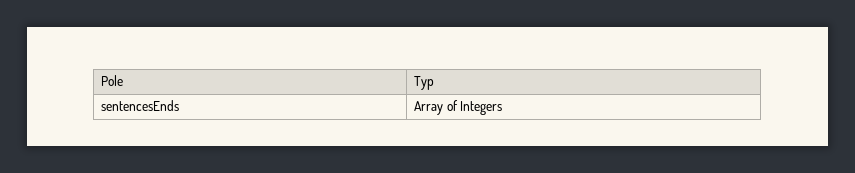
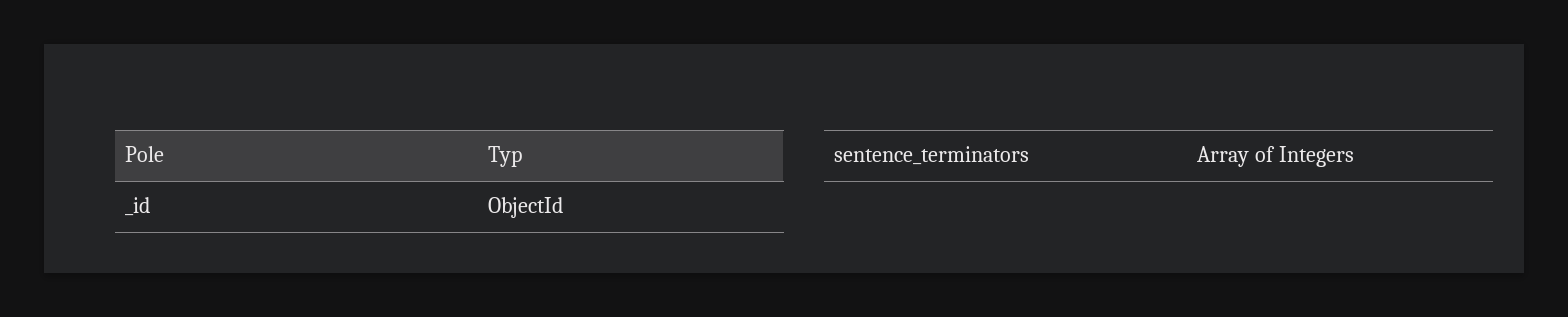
[101,100,180,111] sentencesEnds -> [125,197,151,216] [488,197,564,218] [834,146,1030,165] _id | ObjectId // sentence_terminators

